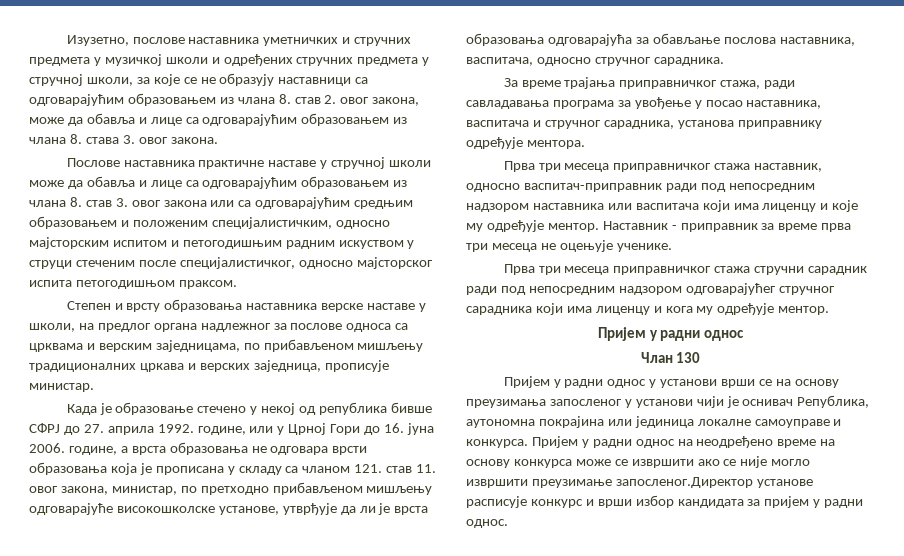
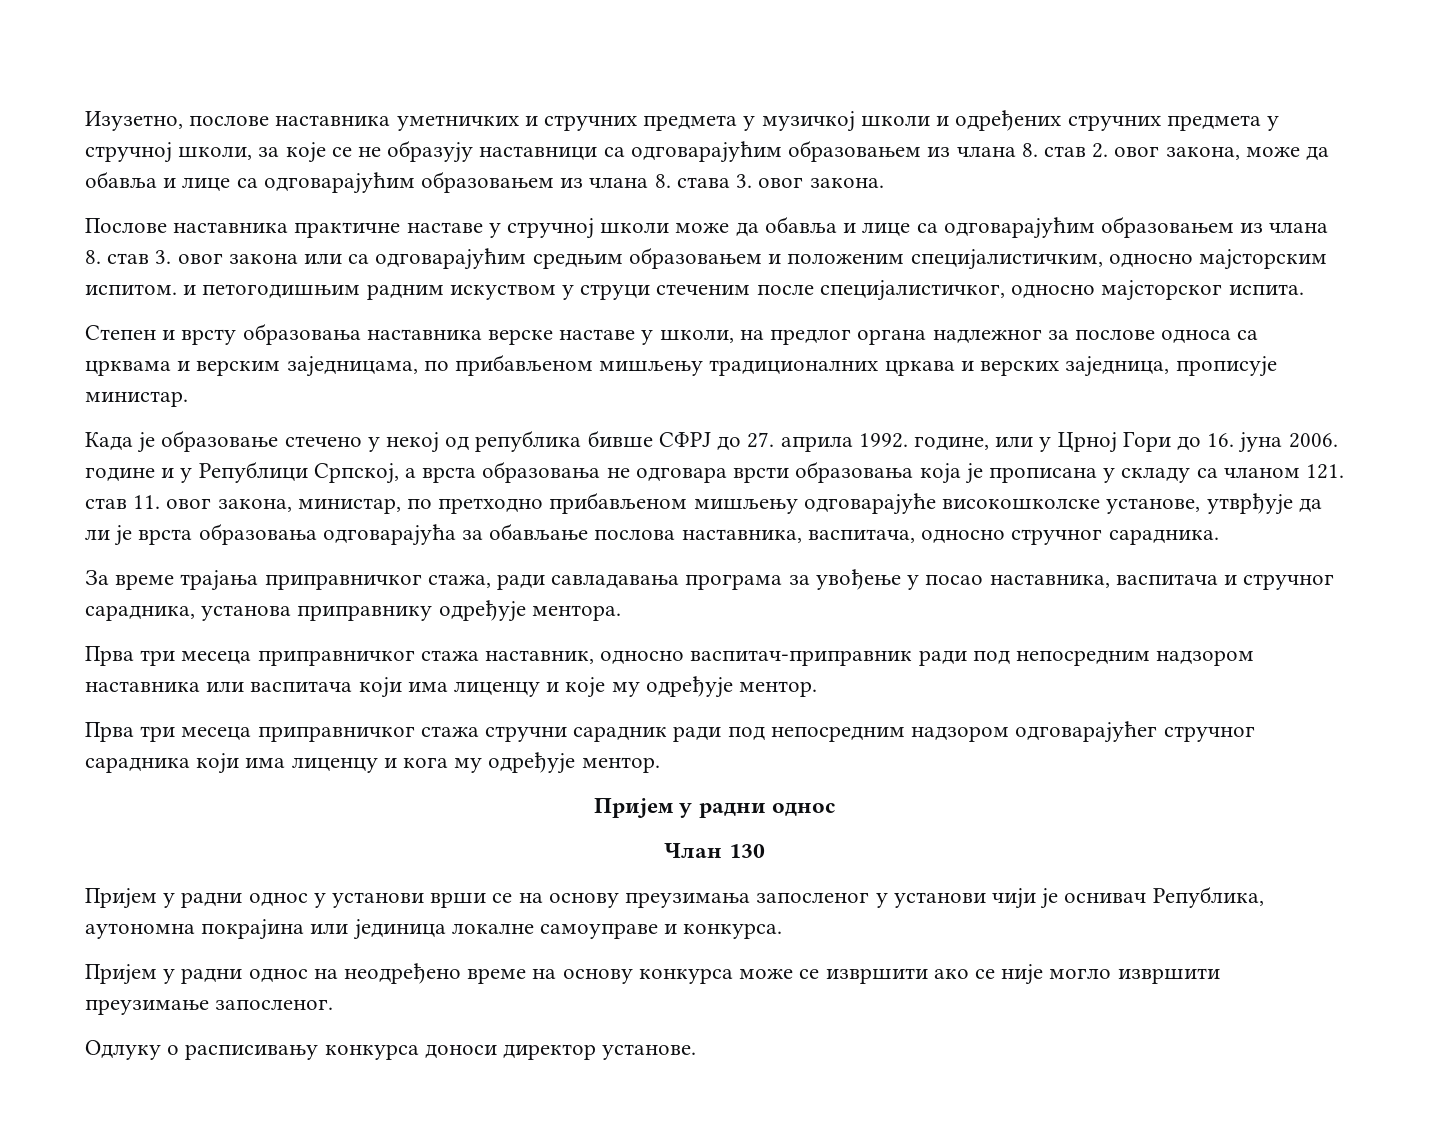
[112,240,167,247] испитом -> [85,284,177,295] испитом.
[29,280,237,289] испита петогодишњом праксом. -> [1228,284,1304,295] испита.
[68,446,117,455] године, -> [85,461,399,484] године и у Републици Српској,
[602,221,852,232] [466,240,672,252] Наставник - приправник за време прва три месеца не оцењује ученике. -> (818, 689) none
(528, 443) none -> (783, 931) //
[615,477,813,488] [466,495,864,508] [466,519,508,528] запосленог.Директор установе расписује конкурс и врши избор кандидата за пријем у радни однос. -> [215,999,334,1010] [85,1040,697,1060] запосленог. // Одлуку о расписивању конкурса доноси директор установе.

